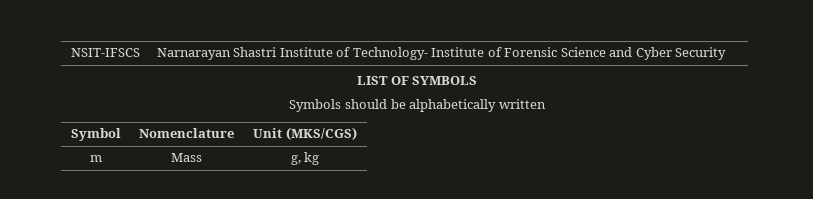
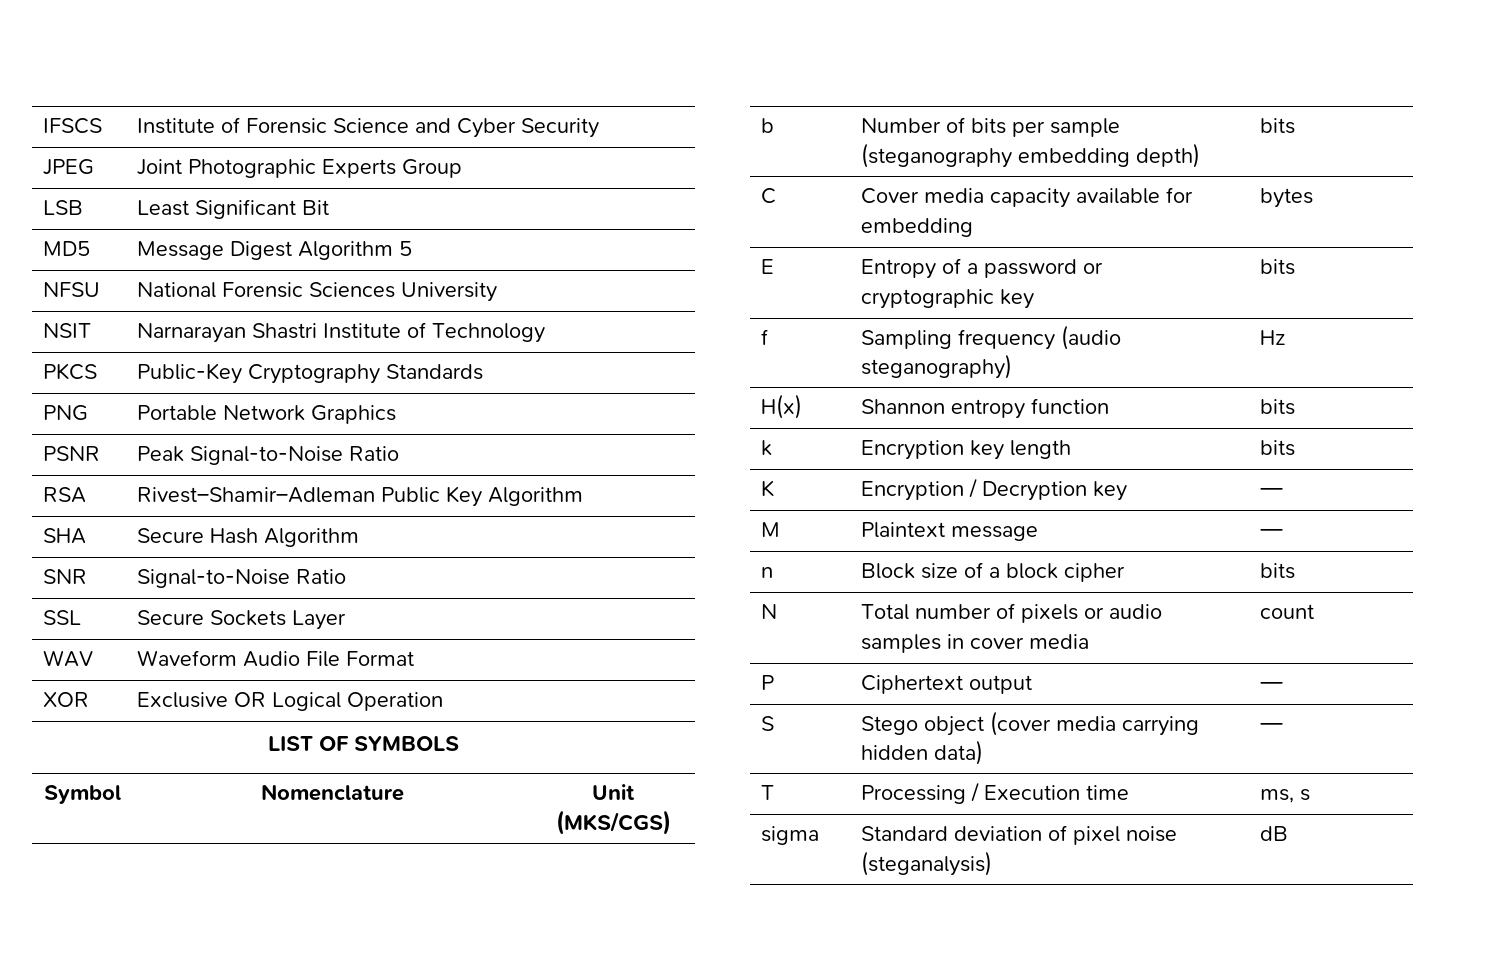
[70,48,140,57] [156,47,428,60] NSIT-IFSCS | Narnarayan Shastri Institute of Technology- -> [43,118,103,134] IFSCS |
[356,76,478,85] [289,99,546,112] [70,128,121,141] [139,128,234,138] [253,127,357,140] [89,155,102,162] [171,153,202,162] [290,152,320,165] // LIST OF SYMBOLS // Symbols should be alphabetically written // Symbol | Nomenclature | Unit (MKS/CGS) // m | Mass | g, kg -> [43,159,95,175] [137,159,463,178] [43,200,84,215] [137,199,330,219] [43,241,91,256] [137,241,413,260] [43,282,101,297] [137,282,498,302] [43,323,92,338] [137,322,546,343] [43,363,98,380] [137,363,484,384] [43,405,89,421] [137,405,397,424] [43,446,101,461] [137,446,400,465] [43,487,87,503] [137,486,584,507] [43,528,87,544] [137,528,360,547] [43,569,88,584] [137,569,347,588] [43,610,82,625] [137,610,347,630] [43,650,94,667] [137,650,415,667] [43,692,90,707] [137,692,444,711] [268,736,459,751] [44,785,121,804] [260,784,404,801] [592,784,635,800] [555,810,671,835] [761,118,775,133] [861,117,1121,137] [861,143,1201,168] [1260,118,1296,134] [761,188,777,204] [861,187,1194,208] [861,218,974,237] [1260,188,1314,208] [761,259,775,274] [861,258,1104,279] [861,289,1035,309] [1260,259,1296,275] [761,329,769,345] [861,325,1122,350] [861,354,1013,379] [1260,330,1286,345] [761,394,803,419] [861,398,1110,419] [1260,399,1296,415] [761,440,773,456] [861,440,1072,460] [1260,440,1296,456] [761,480,775,497] [861,478,1128,501] [1260,488,1284,496] [761,522,781,537] [861,522,1039,541] [1260,529,1284,537] [761,567,774,578] [861,562,1126,582] [1260,563,1296,579] [761,604,778,619] [861,603,1163,623] [861,634,1090,653] [1260,604,1315,619] [761,675,775,690] [861,675,1033,694] [1260,682,1284,690] [761,716,775,731] [861,711,1200,736] [861,740,984,765] [1260,723,1284,731] [761,785,775,800] [861,782,1130,804] [1260,789,1311,803] [761,826,820,845] [861,825,1178,845] [861,851,993,876] [1260,826,1289,841] // JPEG | Joint Photographic Experts Group // LSB | Least Significant Bit // MD5 | Message Digest Algorithm 5 // NFSU | National Forensic Sciences University // NSIT | Narnarayan Shastri Institute of Technology // PKCS | Public-Key Cryptography Standards // PNG | Portable Network Graphics // PSNR | Peak Signal-to-Noise Ratio // RSA | Rivest–Shamir–Adleman Public Key Algorithm // SHA | Secure Hash Algorithm // SNR | Signal-to-Noise Ratio // SSL | Secure Sockets Layer // WAV | Waveform Audio File Format // XOR | Exclusive OR Logical Operation // LIST OF SYMBOLS // Symbol | Nomenclature | Unit (MKS/CGS) // b | Number of bits per sample (steganography embedding depth) | bits // C | Cover media capacity available for embedding | bytes // E | Entropy of a password or cryptographic key | bits // f | Sampling frequency (audio steganography) | Hz // H(x) | Shannon entropy function | bits // k | Encryption key length | bits // K | Encryption / Decryption key | — // M | Plaintext message | — // n | Block size of a block cipher | bits // N | Total number of pixels or audio samples in cover media | count // P | Ciphertext output | — // S | Stego object (cover media carrying hidden data) | — // T | Processing / Execution time | ms, s // sigma | Standard deviation of pixel noise (steganalysis) | dB

